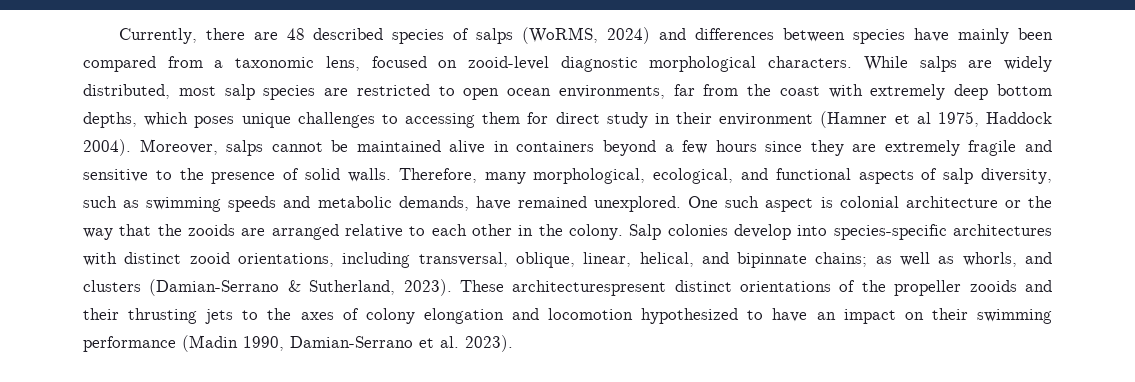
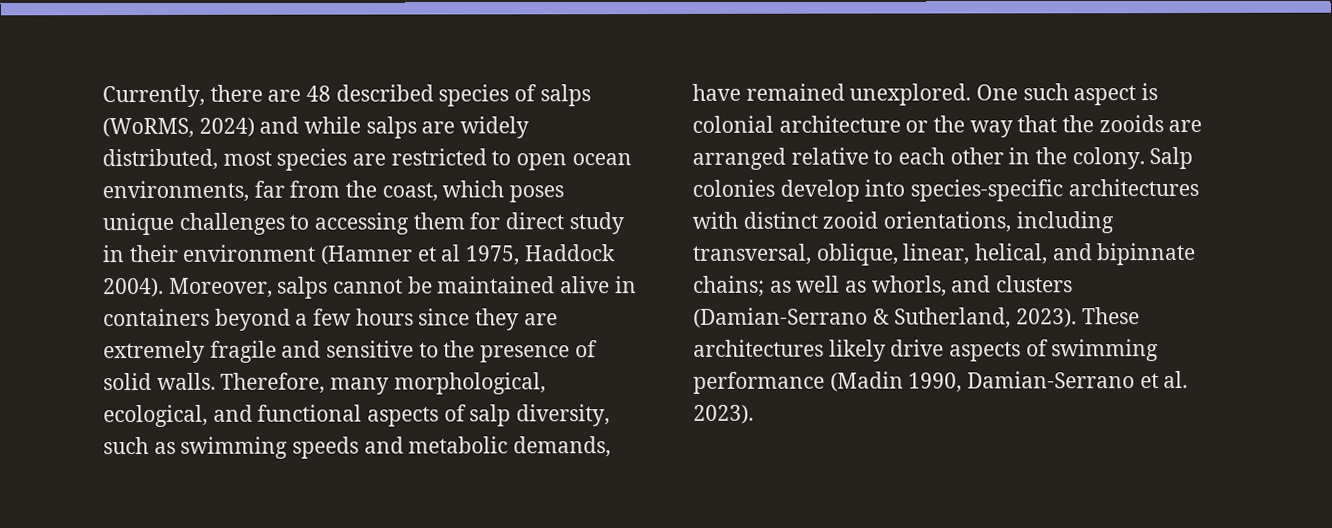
[695,28,1053,44] [83,56,908,72] differences between species have mainly been compared from a taxonomic lens, focused on zooid-level diagnostic morphological characters. While -> [304,116,362,134] while
[224,84,255,100] salp -> (272, 158) none
[779,84,1052,100] [83,112,137,128] coast with extremely deep bottom depths, -> [381,182,438,202] coast,
[512,280,1052,296] [83,308,968,324] architecturespresent distinct orientations of the propeller zooids and their thrusting jets to the axes of colony elongation and locomotion hypothesized to have an impact on their -> [693,339,1049,362] architectures likely drive aspects of

